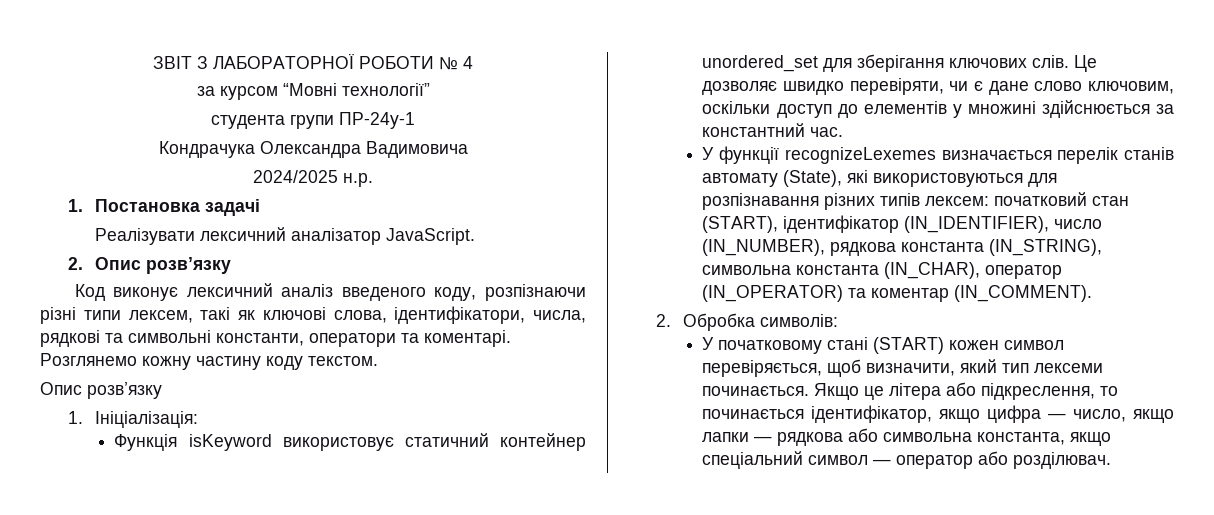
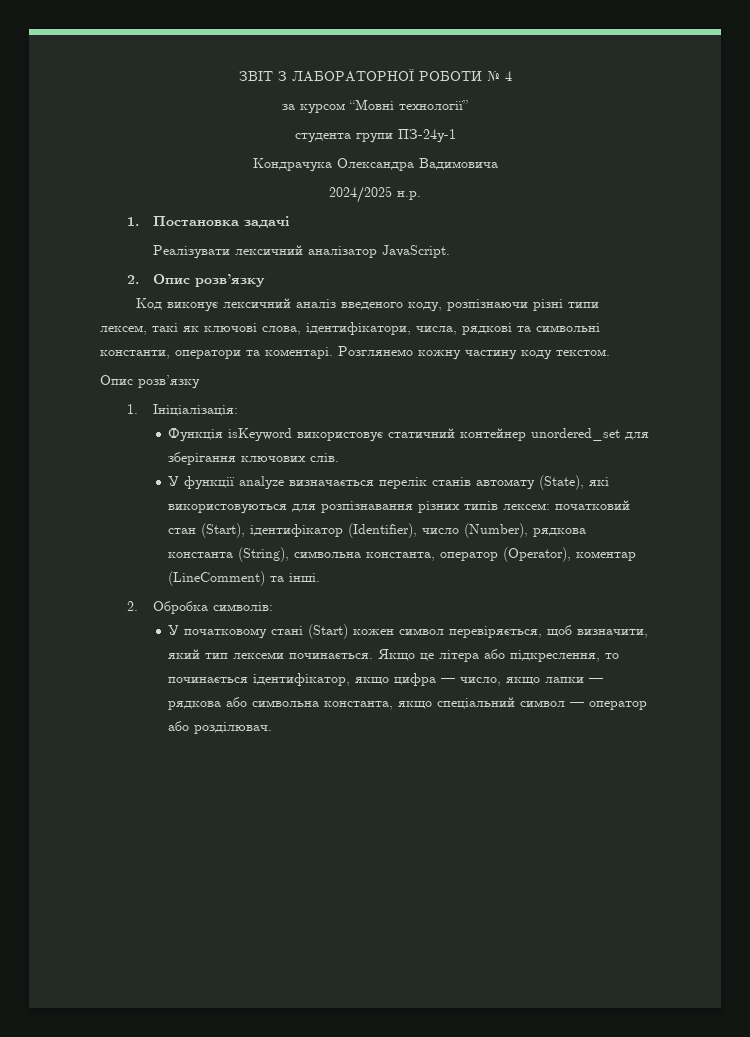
[339,112,415,129] ПP-24у-1 -> [397,129,456,143] ПЗ-24у-1
[1074,55,1098,72] [702,78,1174,95] [702,100,1174,118] [702,123,844,137] Це дозволяє швидко перевіряти, чи є дане слово ключовим, оскільки доступ до елементів у множині здійснюється за константний час. -> (340, 457) none
[784,147,936,164] recognizeLexemes -> [239,476,285,489] analyze
[702,215,1103,233] [702,239,1103,256] [702,262,1063,279] [702,285,1093,302] (START), ідентифікатор (IN_IDENTIFIER), число (IN_NUMBER), рядкова константа (IN_STRING), символьна константа (IN_CHAR), оператор (IN_OPERATOR) та коментар (IN_COMMENT). -> [201,523,587,538] [168,547,637,562] [168,571,321,586] (Start), ідентифікатор (Identifier), число (Number), рядкова константа (String), символьна константа, оператор (Operator), коментар (LineComment) та інші.
[873,337,945,354] (START) -> [308,624,349,639] (Start)

